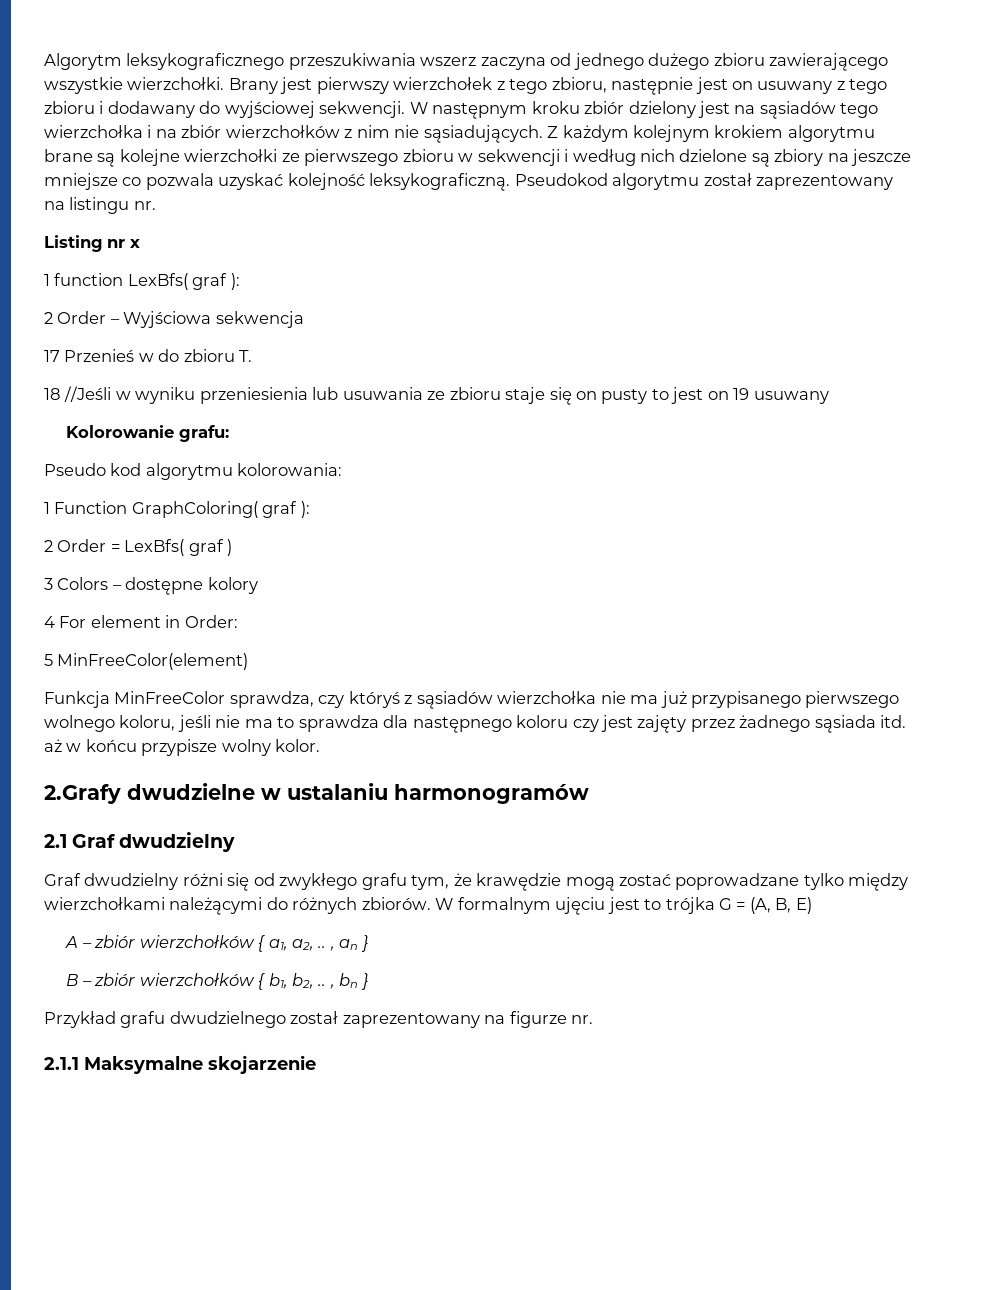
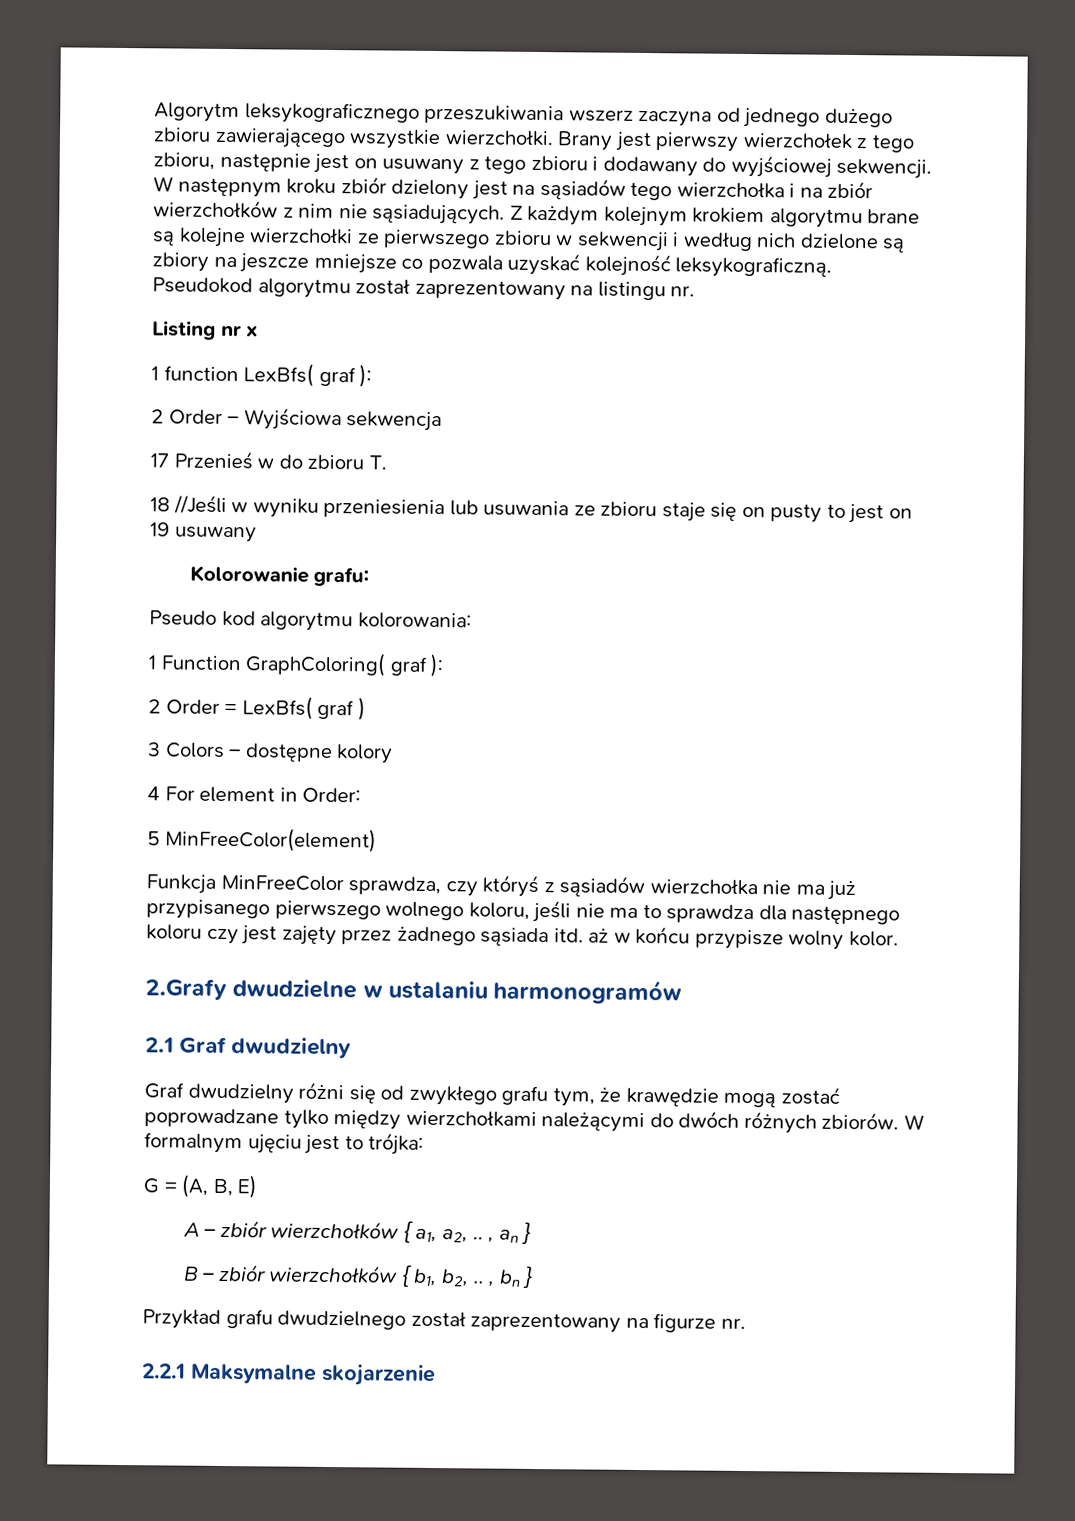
(288, 903) none -> [678,1110,740,1128] dwóch
[665,897,715,914] trójka -> [368,1132,425,1155] trójka: //
[44,1057,79,1070] 2.1.1 -> [142,1363,186,1379] 2.2.1

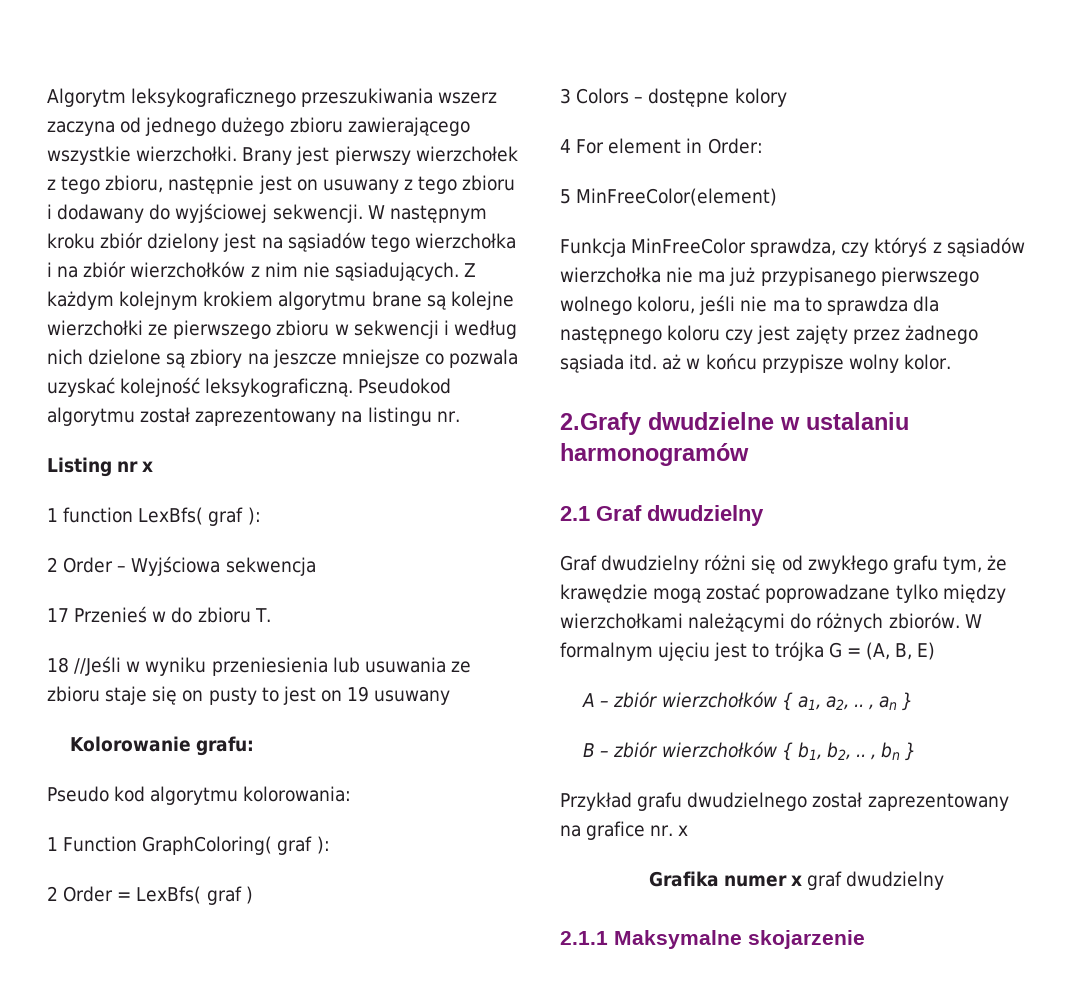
[678,1110,740,1128] dwóch -> (812, 621) none
[368,1132,425,1155] trójka: // -> [774,641,824,661] trójka
[653,1313,746,1333] [142,1363,186,1379] figurze nr. // 2.2.1 -> [586,821,689,840] [648,871,945,890] [560,931,608,945] grafice nr. x // Grafika numer x graf dwudzielny // 2.1.1

